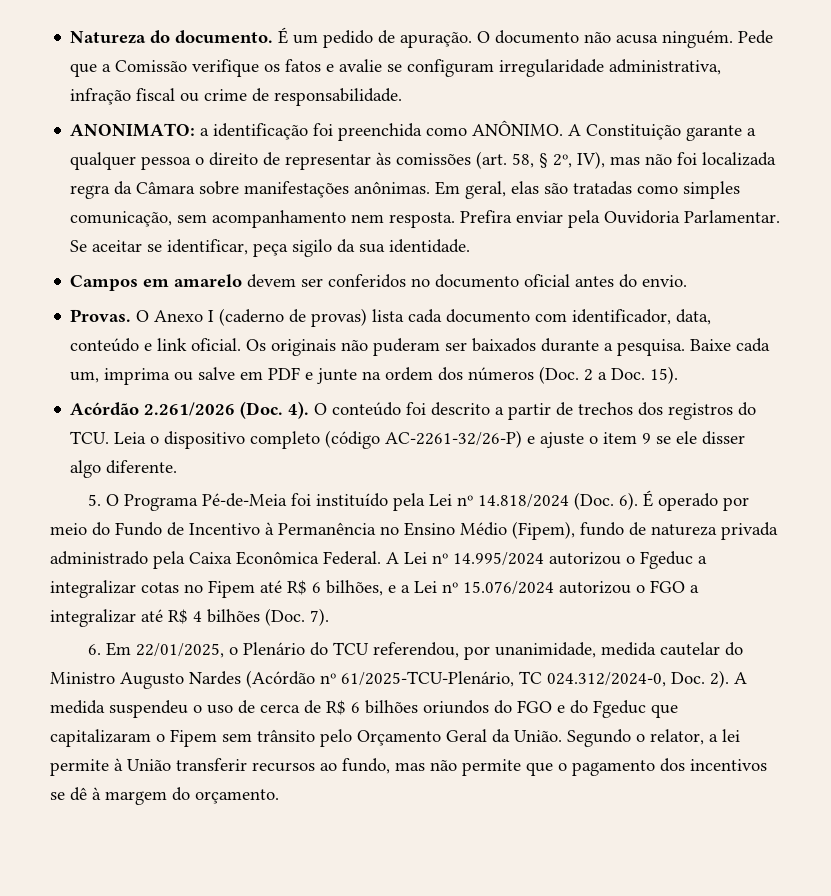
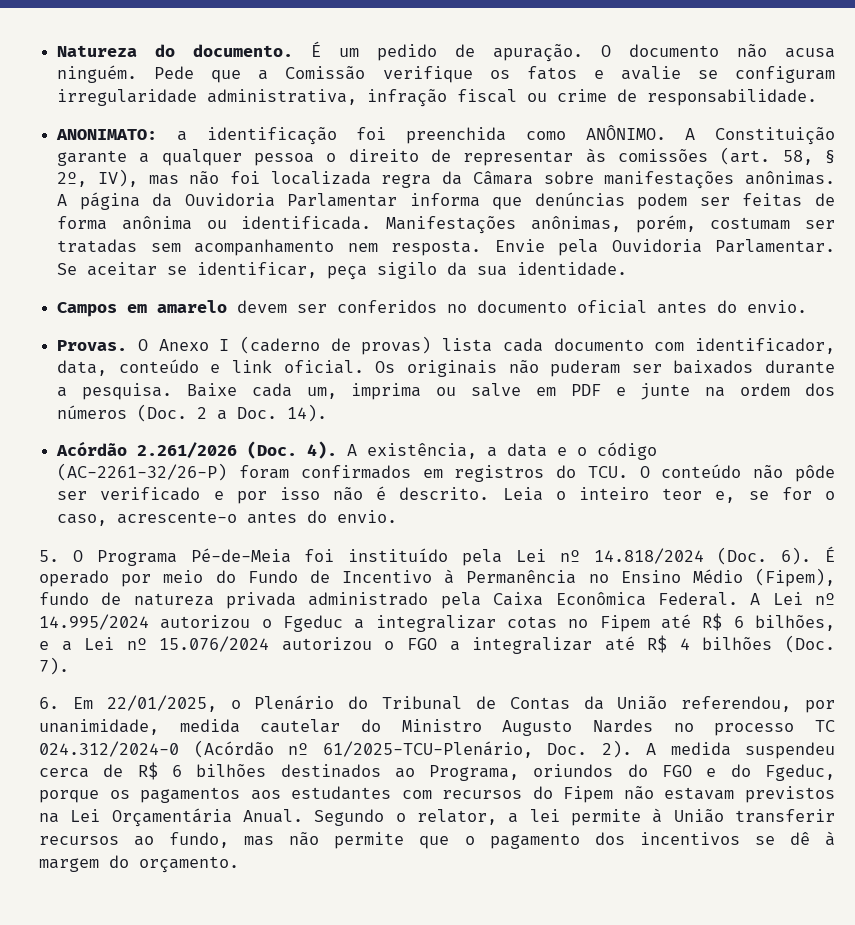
[435,181,741,199] [70,211,173,227] Em geral, elas são tratadas como simples comunicação, -> [57,192,835,210] [57,215,836,234] [57,239,138,253] A página da Ouvidoria Parlamentar informa que denúncias podem ser feitas de forma anônima ou identificada. Manifestações anônimas, porém, costumam ser tratadas
[460,210,564,223] Prefira enviar -> [494,239,545,252] Envie
[650,366,679,384] 15). -> [287,404,328,422] 14).
[314,402,757,420] [70,430,746,449] [70,460,178,478] O conteúdo foi descrito a partir de trechos dos registros do TCU. Leia o dispositivo completo (código AC-2261-32/26-P) e ajuste o item 9 se ele disser algo diferente. -> [347,442,658,460] [57,463,835,482] [57,486,836,504] [57,510,398,526] A existência, a data e o código (AC-2261-32/26-P) foram confirmados em registros do TCU. O conteúdo não pôde ser verificado e por isso não é descrito. Leia o inteiro teor e, se for o caso, acrescente-o antes do envio.
[333,642,370,655] TCU -> [382,696,668,710] Tribunal de Contas da União
(241, 678) none -> [673,720,835,736] [39,741,179,757] no processo TC 024.312/2024-0
[519,671,666,687] TC 024.312/2024-0, -> (533, 749) none
[193,700,255,714] o uso de -> (835, 750) none
(418, 707) none -> [280,764,520,781] destinados ao Programa,
[593,700,678,718] [50,729,562,747] Fgeduc que capitalizaram o Fipem sem trânsito pelo Orçamento Geral da União. -> [764,764,835,781] [39,786,835,803] [39,808,303,827] Fgeduc, porque os pagamentos aos estudantes com recursos do Fipem não estavam previstos na Lei Orçamentária Anual.

